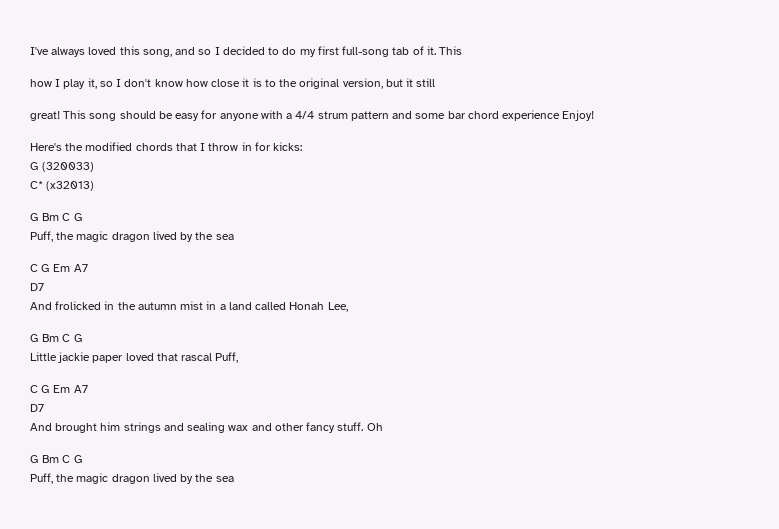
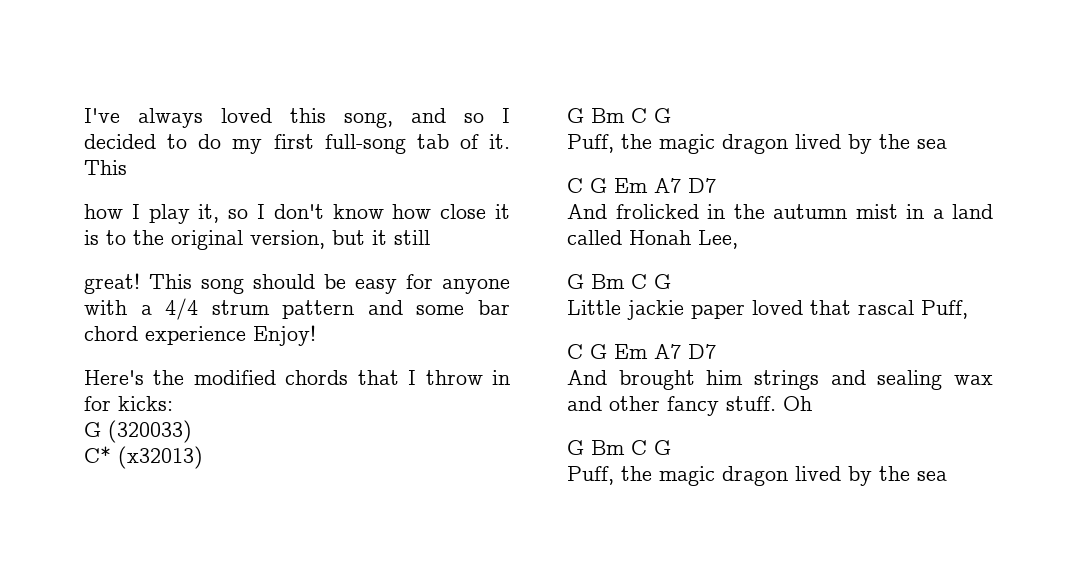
(88, 268) // -> (681, 185) none
(88, 389) // -> (681, 351) none

